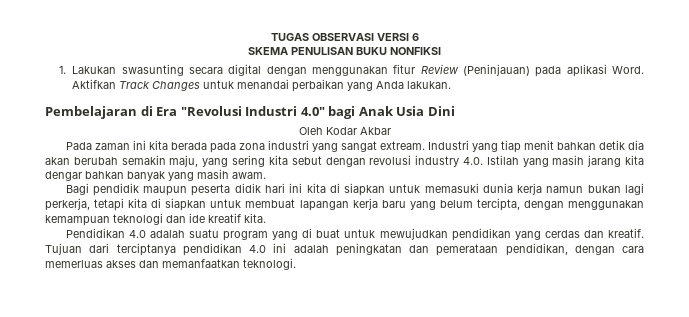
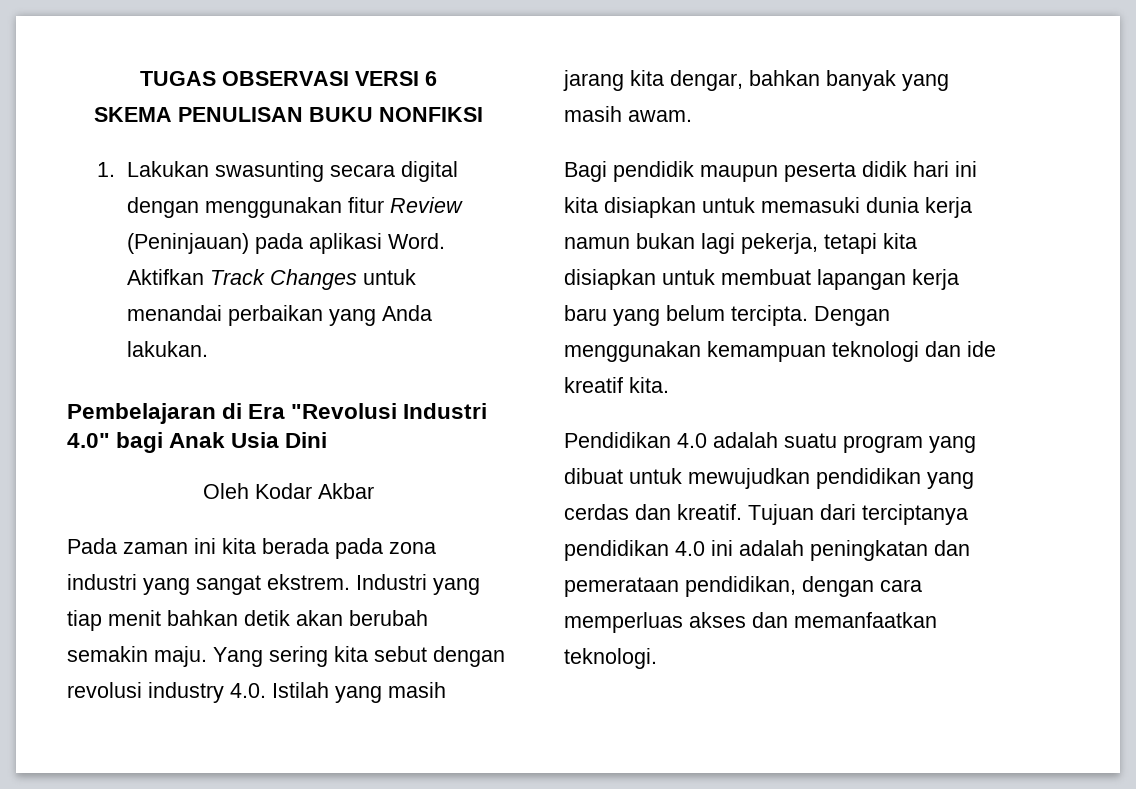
[379,141,425,150] extream. -> [267,574,350,590] ekstrem.
[628,140,645,150] dia -> (290, 618) none
[169,155,229,167] maju, yang -> [154,646,263,667] maju. Yang
[45,171,82,181] dengar -> [670,70,743,91] dengar,
[329,183,386,196] di siapkan -> [604,197,696,218] disiapkan
[45,198,90,211] perkerja, -> [741,233,818,254] pekerja,
[151,198,207,211] di siapkan -> [564,269,656,290] disiapkan
[476,198,564,211] tercipta, dengan -> [731,305,890,326] tercipta. Dengan
[302,228,341,238] di buat -> [564,468,623,484] dibuat
[45,260,103,268] memerluas -> [564,612,683,633] memperluas

